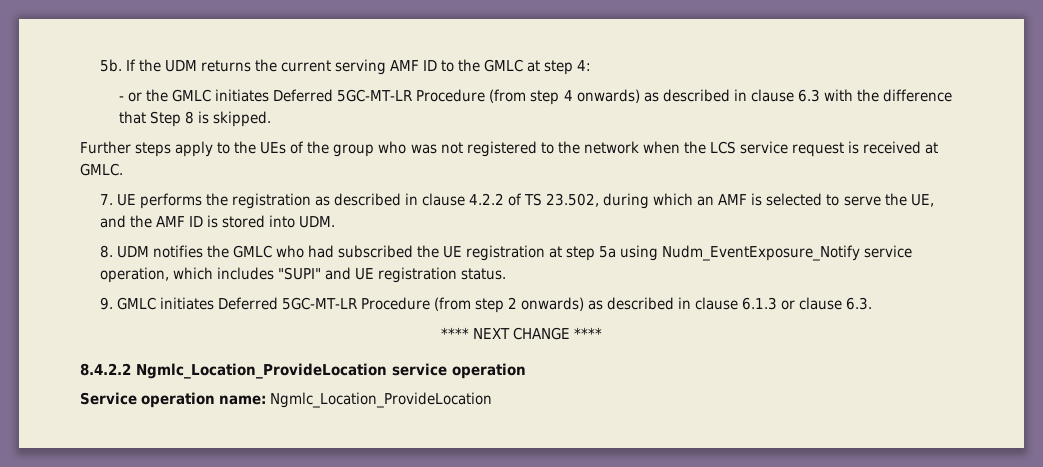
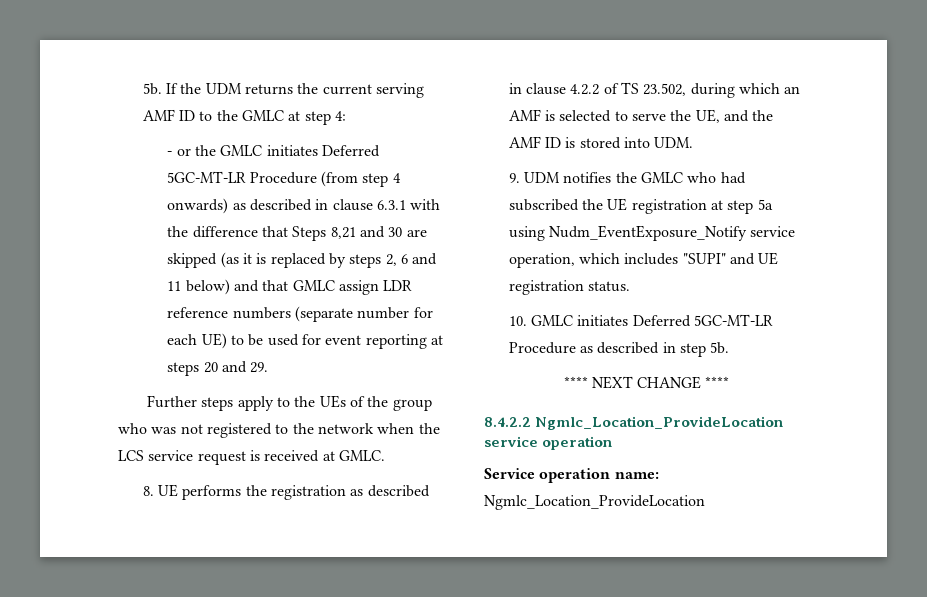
[797,89,820,102] 6.3 -> [376,200,406,210] 6.3.1
[150,111,272,127] Step 8 is skipped. -> [292,226,427,241] [167,252,438,268] [167,279,413,295] [167,306,433,322] [167,333,443,349] [167,361,269,376] Steps 8,21 and 30 are skipped (as it is replaced by steps 2, 6 and 11 below) and that GMLC assign LDR reference numbers (separate number for each UE) to be used for event reporting at steps 20 and 29.
[99,194,113,205] 7. -> [142,486,154,496] 8.
[99,245,113,258] 8. -> [508,173,520,183] 9.
[99,297,873,313] 9. GMLC initiates Deferred 5GC-MT-LR Procedure (from step 2 onwards) as described in clause 6.1.3 or clause 6.3. -> [508,314,773,327] [508,342,730,357] 10. GMLC initiates Deferred 5GC-MT-LR Procedure as described in step 5b.

